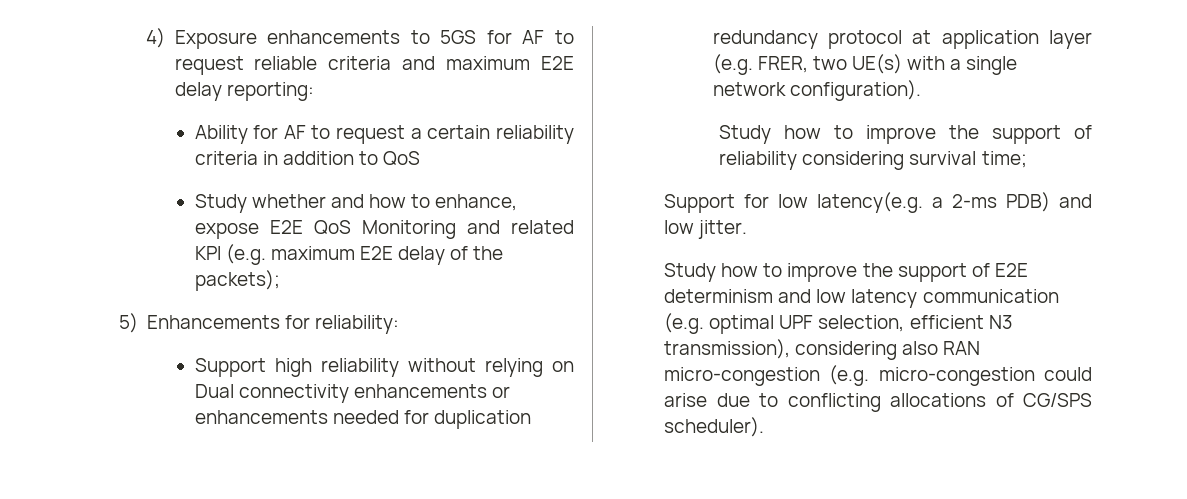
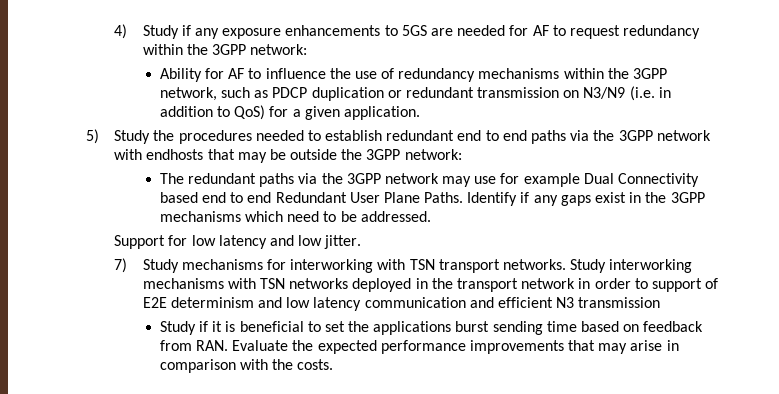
[174,30,257,49] Exposure -> [142,25,282,39] Study if any exposure
[486,30,574,44] [174,56,574,75] [174,82,314,101] [194,125,575,144] [194,151,421,166] [194,194,518,213] [194,220,574,239] [194,244,504,265] [194,270,280,291] [118,313,400,334] [194,358,574,377] [194,384,510,403] [194,410,531,429] [712,30,1092,49] [712,54,1018,75] [712,80,921,101] [719,125,1092,144] [719,151,1027,170] for AF to request reliable criteria and maximum E2E delay reporting: // Ability for AF to request a certain reliability criteria in addition to QoS // Study whether and how to enhance, expose E2E QoS Monitoring and related KPI (e.g. maximum E2E delay of the packets); // 5) Enhancements for reliability: // Support high reliability without relying on Dual connectivity enhancements or enhancements needed for duplication redundancy protocol at application layer (e.g. FRER, two UE(s) with a single network configuration). // Study how to improve the support of reliability considering survival time; -> [431,25,701,39] [142,44,308,55] [159,68,668,82] [159,86,671,101] [159,105,420,120] [85,129,711,144] [114,149,462,163] [159,173,700,187] [159,192,705,206] [159,211,431,222] are needed for AF to request redundancy within the 3GPP network: // Ability for AF to influence the use of redundancy mechanisms within the 3GPP network, such as PDCP duplication or redundant transmission on N3/N9 (i.e. in addition to QoS) for a given application. // 5) Study the procedures needed to establish redundant end to end paths via the 3GPP network with endhosts that may be outside the 3GPP network: // The redundant paths via the 3GPP network may use for example Dual Connectivity based end to end Redundant User Plane Paths. Identify if any gaps exist in the 3GPP mechanisms which need to be addressed.
[817,192,1051,213] latency(e.g. a 2-ms PDB) -> [218,235,267,249] latency
[664,263,893,282] Study how to improve the -> [114,258,693,273] [142,278,648,292] 7) Study mechanisms for interworking with TSN transport networks. Study interworking mechanisms with TSN networks deployed in the transport network in order to
[664,313,1013,334] [664,339,981,360] [664,365,1092,386] [664,393,1092,412] [664,417,765,437] (e.g. optimal UPF selection, efficient N3 transmission), considering also RAN micro-congestion (e.g. micro-congestion could arise due to conflicting allocations of CG/SPS scheduler). -> [469,297,661,308] [159,321,704,335] [159,340,679,354] [159,359,334,373] and efficient N3 transmission // Study if it is beneficial to set the applications burst sending time based on feedback from RAN. Evaluate the expected performance improvements that may arise in comparison with the costs.

